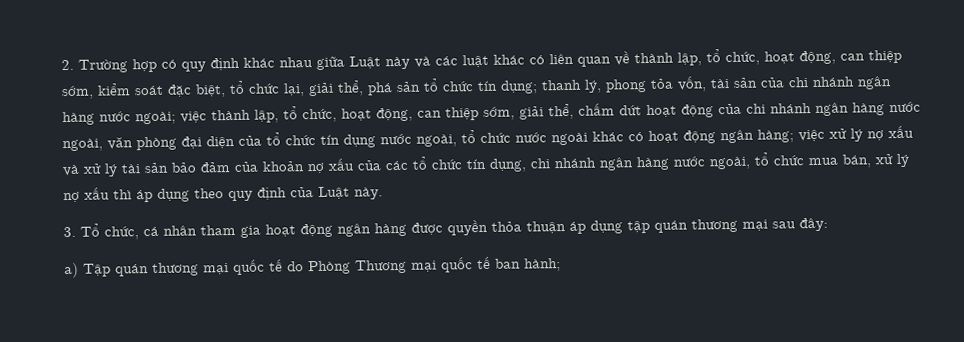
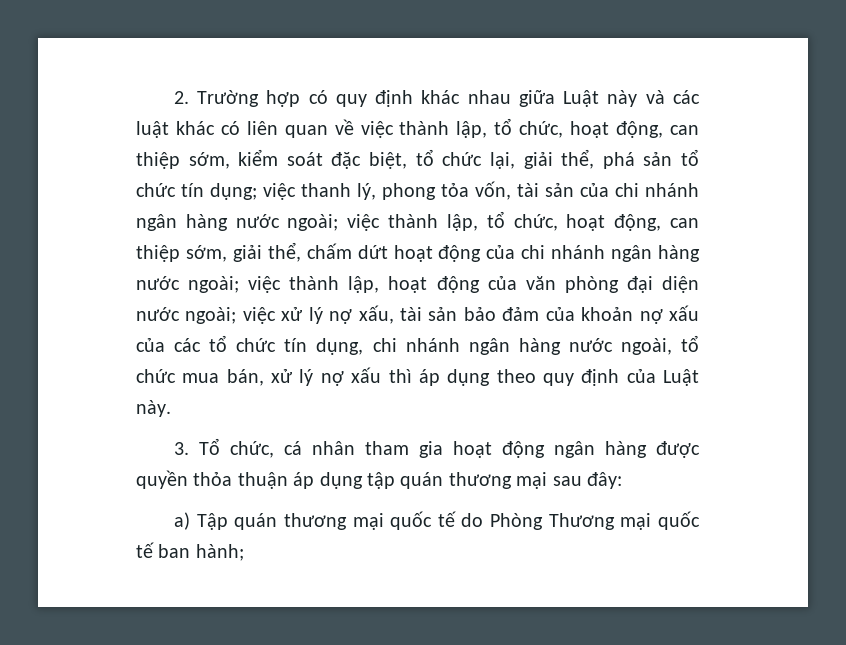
(630, 58) none -> [360,121,394,138] việc
(538, 87) none -> [263,183,296,200] việc
[62,125,914,152] [62,163,118,177] ngoài, văn phòng đại diện của tổ chức tín dụng nước ngoài, tổ chức nước ngoài khác có hoạt động ngân hàng; việc xử lý nợ xấu và xử lý -> [188,276,700,293] [136,305,394,324] ngoài; việc thành lập, hoạt động của văn phòng đại diện nước ngoài; việc xử lý nợ xấu,

